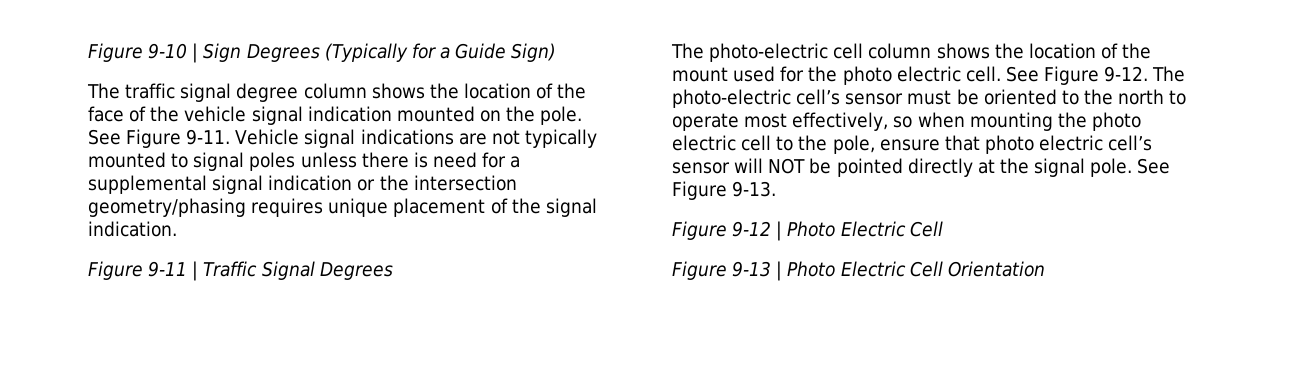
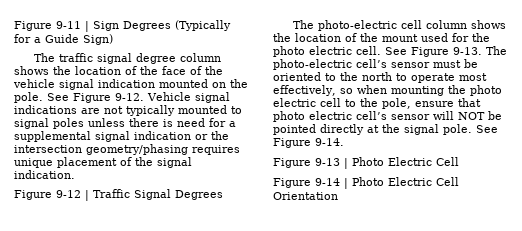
[88,43,188,62] Figure 9-10 -> [14,21,81,31] Figure 9-11
[186,129,231,145] 9-11. -> [115,93,144,101] 9-12.
[148,261,188,277] 9-11 -> [56,190,81,198] 9-12
[1104,66,1149,82] 9-12. -> [453,47,482,55] 9-13.
[732,181,777,197] [672,221,943,241] 9-13. // Figure 9-12 | Photo Electric Cell -> [315,138,344,146] 9-14.
(943, 269) none -> [273,177,459,189] // Figure 9-14 | Photo Electric Cell

